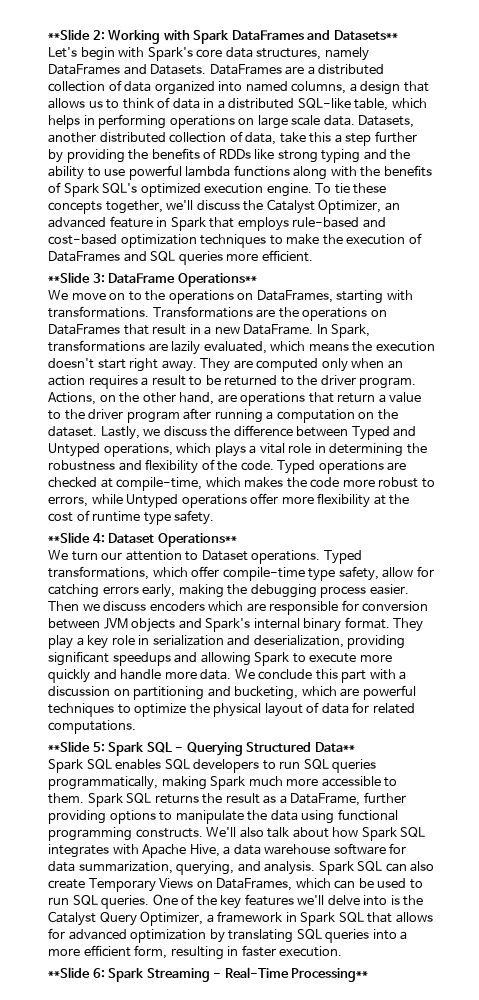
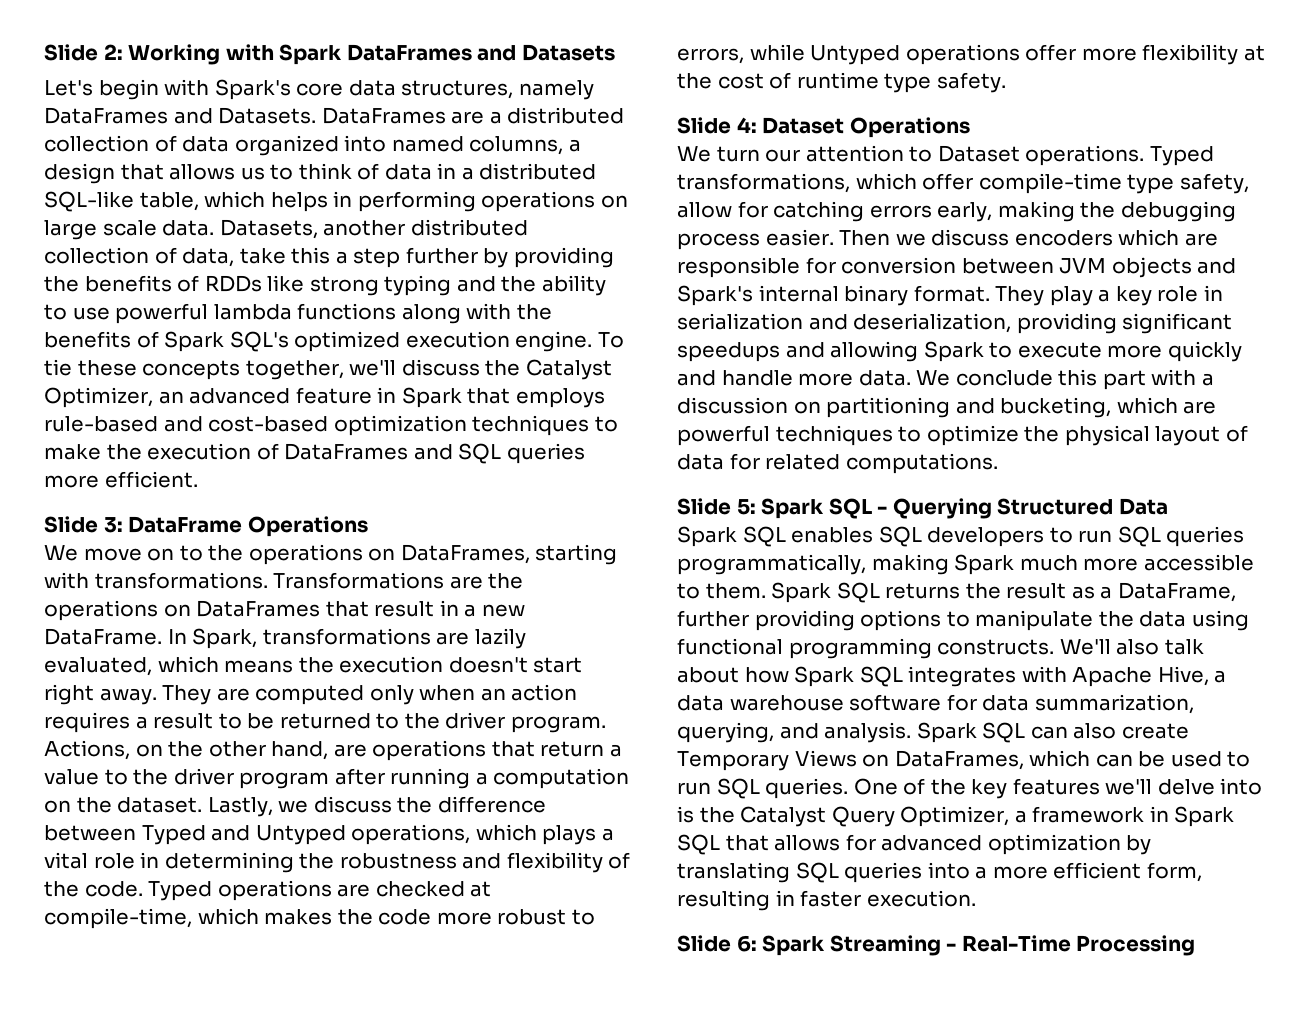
[48,29,90,40] **Slide -> [44,44,98,61] Slide
[333,30,398,40] Datasets** -> [521,44,615,61] Datasets
[48,272,90,283] **Slide -> [44,516,98,533] Slide
[177,273,257,287] Operations** -> [247,516,368,537] Operations
[48,532,90,543] **Slide -> [677,117,731,134] Slide
[157,533,237,547] Operations** -> [849,117,970,138] Operations
[48,741,90,752] **Slide -> [677,498,731,515] Slide
[314,742,355,752] Data** -> [1118,498,1168,515] Data
[48,967,90,978] **Slide -> [677,935,731,952] Slide
[291,968,369,982] Processing** -> [1076,935,1196,956] Processing

